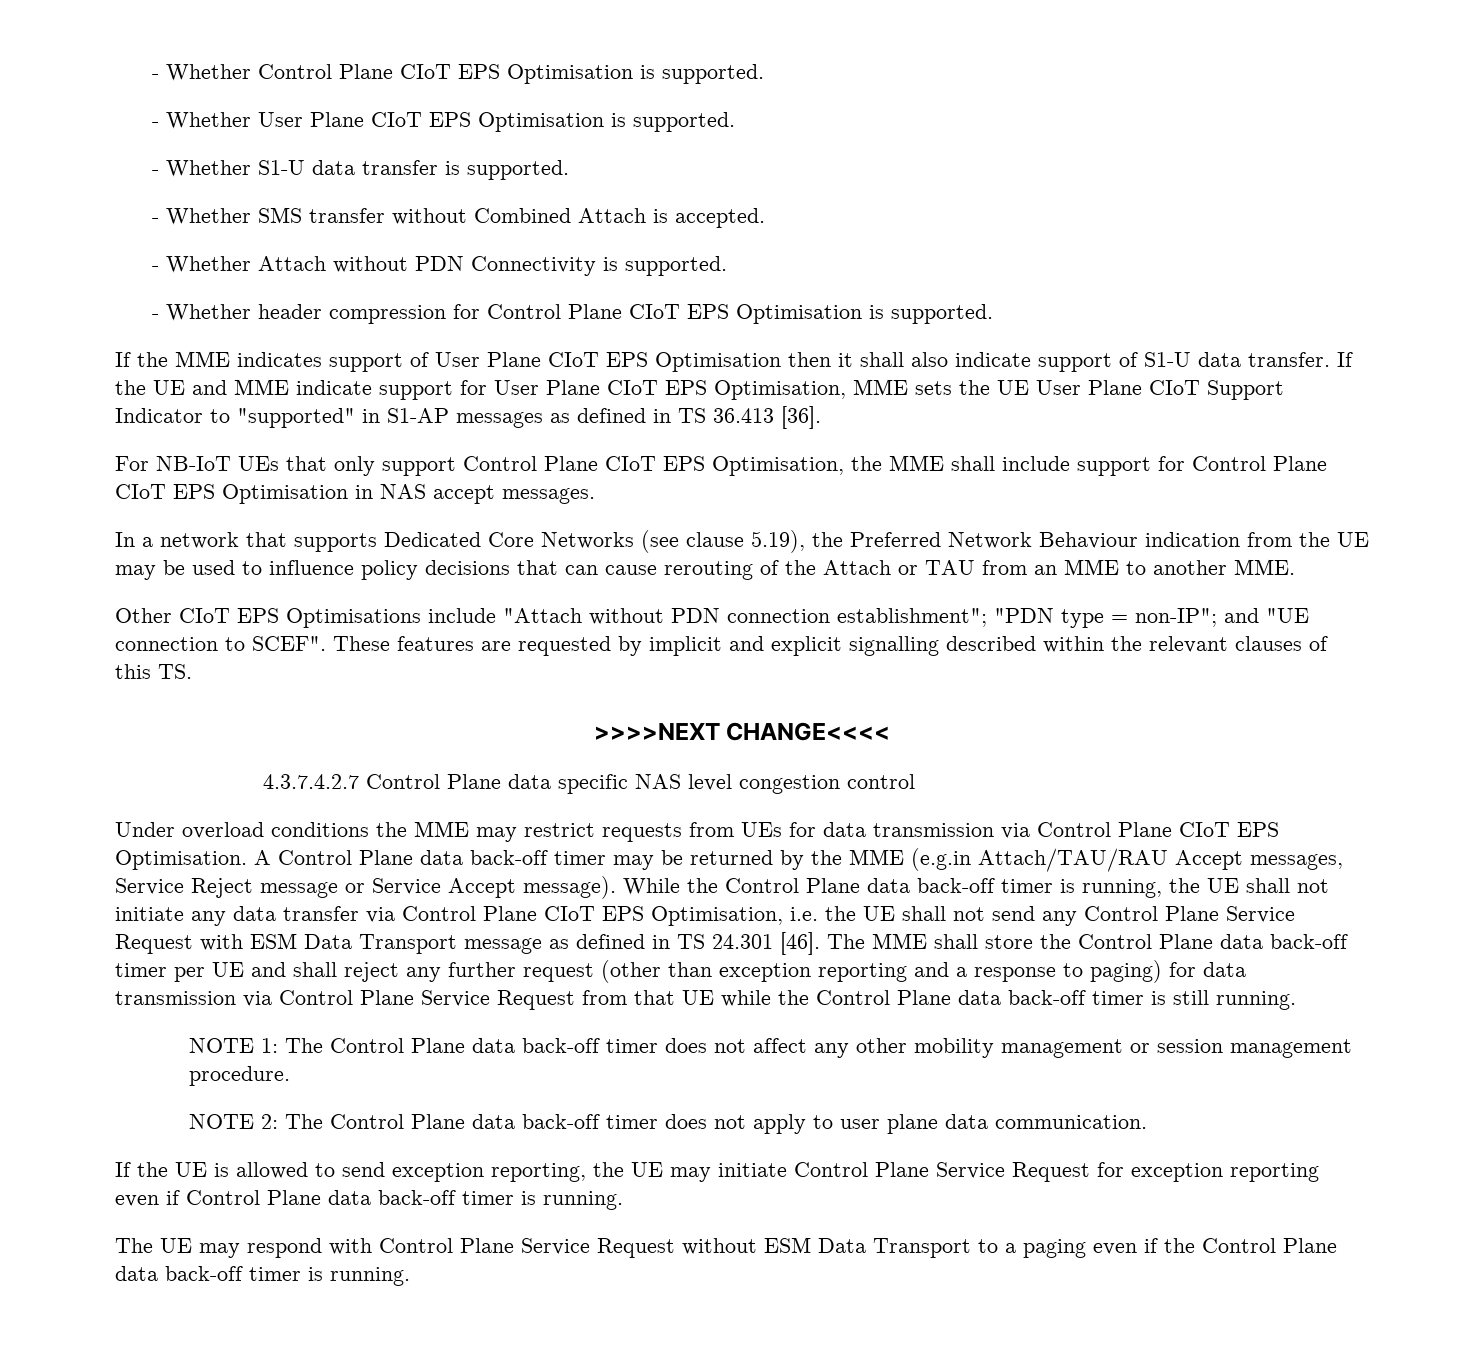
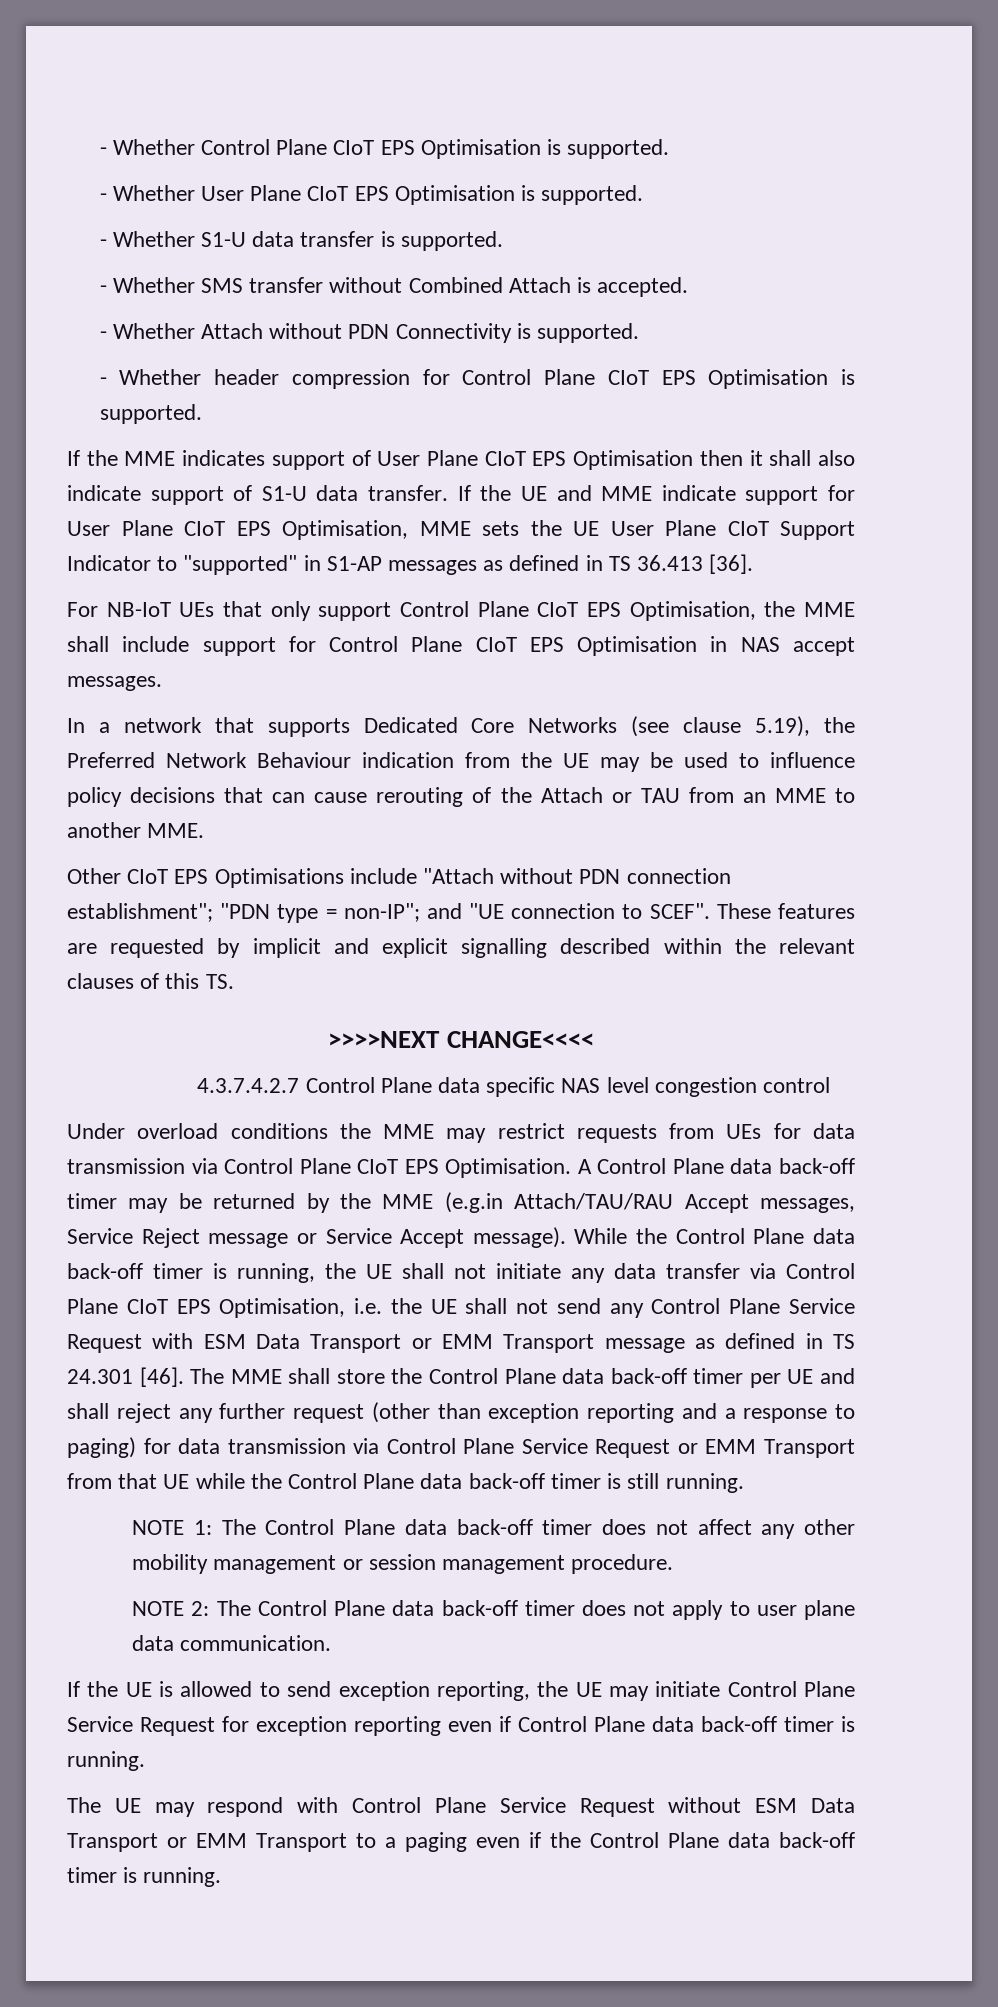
(457, 944) none -> [411,1334,595,1353] or EMM Transport
(575, 1000) none -> [677,1439,855,1458] or EMM Transport
(971, 1248) none -> [167,1833,347,1852] or EMM Transport

